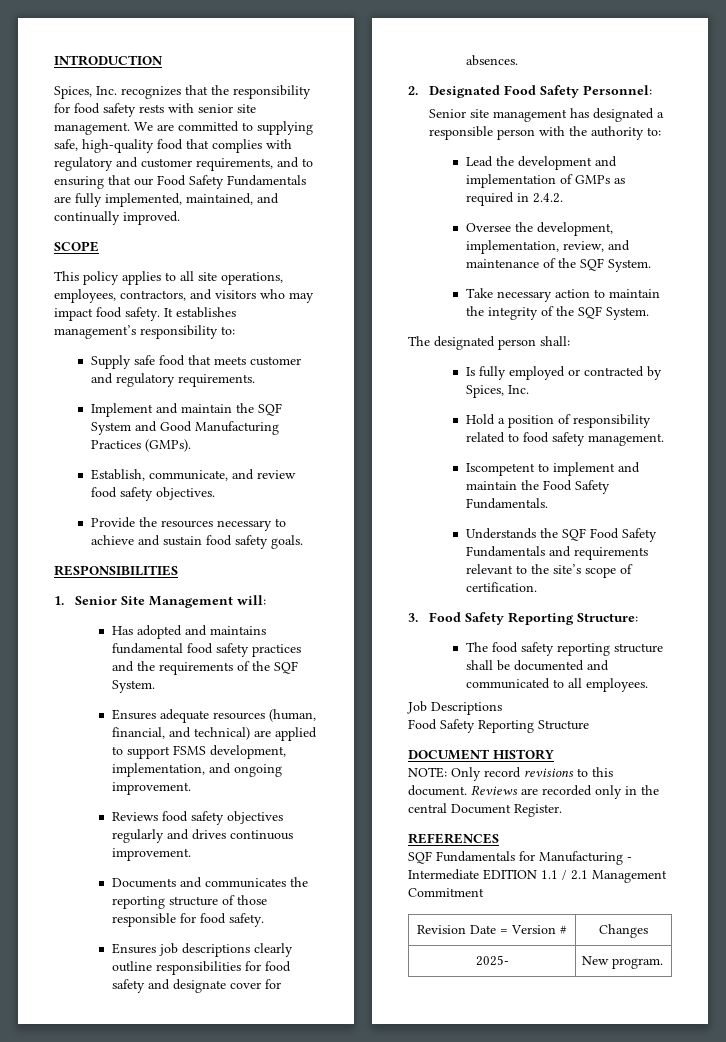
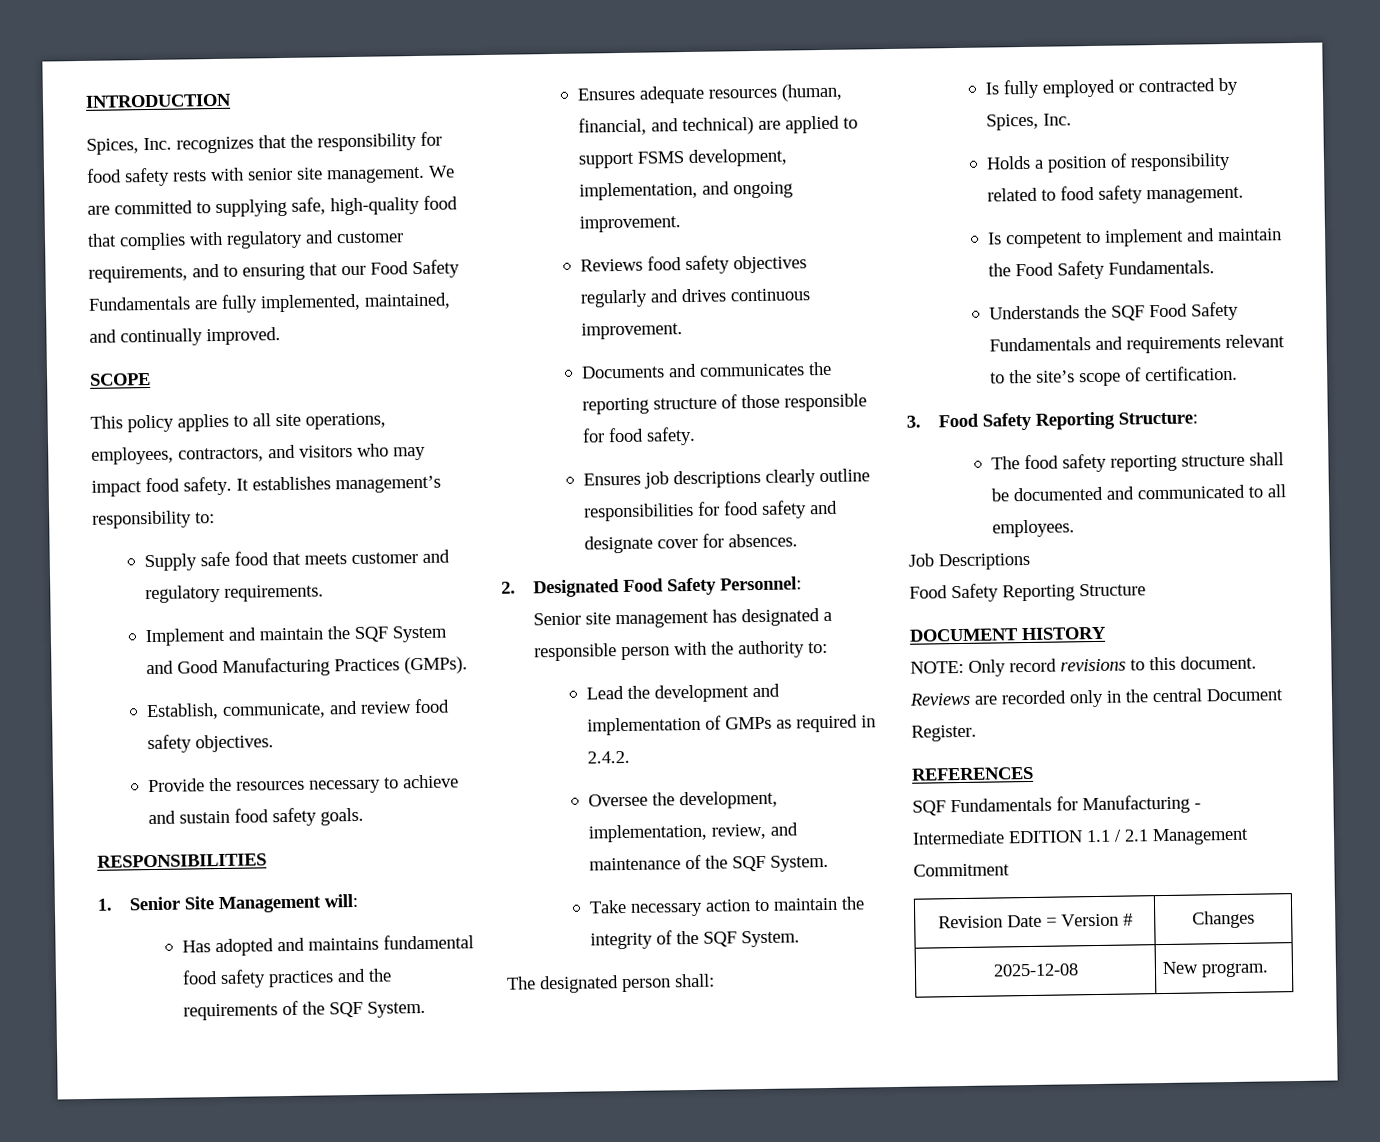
[465,414,495,425] Hold -> [985,155,1031,170] Holds
[465,463,535,476] Iscompetent -> [987,232,1083,249] Is competent
[475,955,509,966] 2025- -> [992,963,1079,977] 2025-12-08

